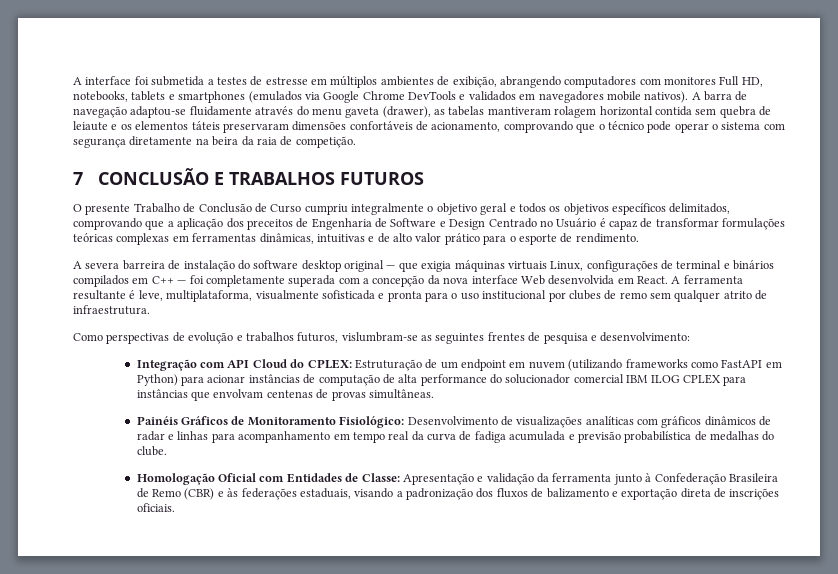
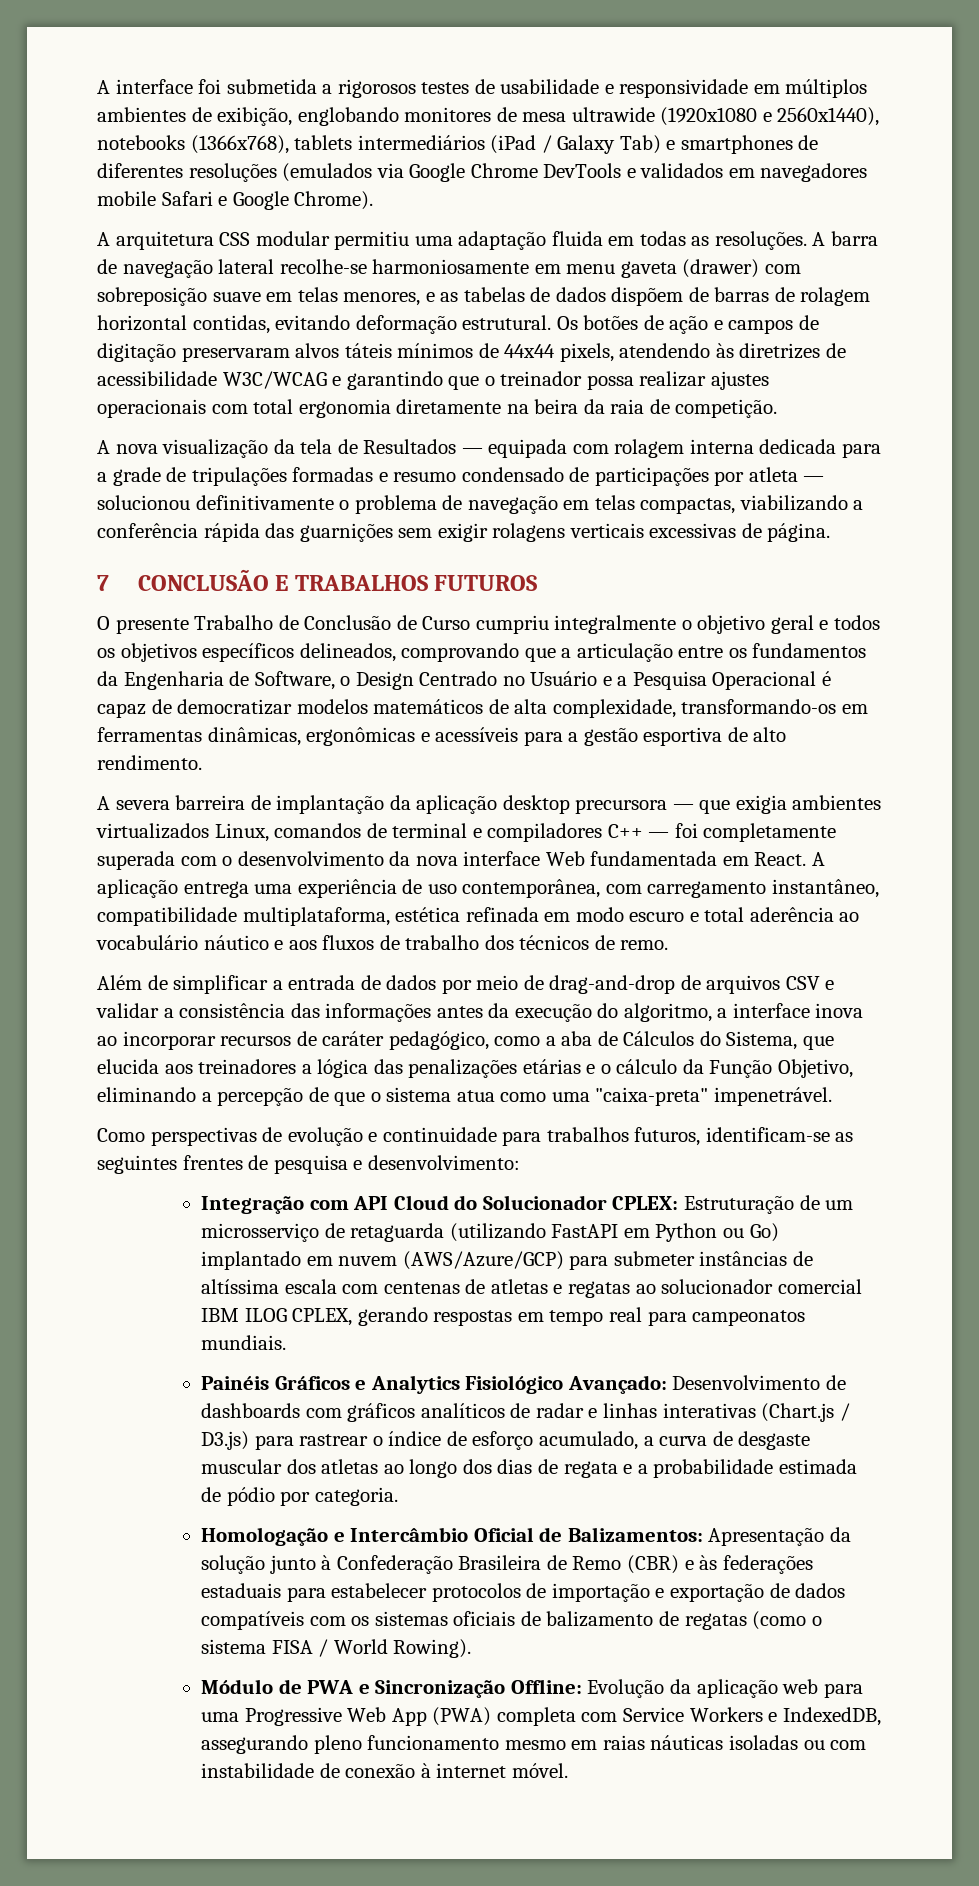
(214, 82) none -> [337,79,416,98] rigorosos
[265,77,308,85] estresse -> [500,79,749,98] usabilidade e responsividade
[499,76,763,88] [73,91,246,103] abrangendo computadores com monitores Full HD, notebooks, tablets e smartphones -> [297,107,880,126] [97,135,819,154] [97,163,277,182] englobando monitores de mesa ultrawide (1920x1080 e 2560x1440), notebooks (1366x768), tablets intermediários (iPad / Galaxy Tab) e smartphones de diferentes resoluções
[644,91,748,103] [73,106,771,118] [73,121,785,133] [73,138,126,148] nativos). A barra de navegação adaptou-se fluidamente através do menu gaveta (drawer), as tabelas mantiveram rolagem horizontal contida sem quebra de leiaute e os elementos táteis preservaram dimensões confortáveis de acionamento, comprovando que o técnico pode operar o sistema com segurança -> [161,191,374,210] [97,231,878,250] [97,259,801,278] [97,287,871,306] [97,315,819,334] [97,343,846,362] [97,371,769,390] [97,399,391,418] Safari e Google Chrome). // A arquitetura CSS modular permitiu uma adaptação fluida em todas as resoluções. A barra de navegação lateral recolhe-se harmoniosamente em menu gaveta (drawer) com sobreposição suave em telas menores, e as tabelas de dados dispõem de barras de rolagem horizontal contidas, evitando deformação estrutural. Os botões de ação e campos de digitação preservaram alvos táteis mínimos de 44x44 pixels, atendendo às diretrizes de acessibilidade W3C/WCAG e garantindo que o treinador possa realizar ajustes operacionais com total ergonomia
(356, 142) none -> [97,439,881,458] [97,467,825,486] [97,495,864,514] [97,523,831,542] // A nova visualização da tela de Resultados — equipada com rolagem interna dedicada para a grade de tripulações formadas e resumo condensado de participações por atleta — solucionou definitivamente o problema de navegação em telas compactas, viabilizando a conferência rápida das guarnições sem exigir rolagens verticais excessivas de página.
[669,203,731,214] delimitados, -> [299,643,396,662] delineados,
[177,218,786,230] [73,233,573,245] aplicação dos preceitos de Engenharia de Software e Design Centrado no Usuário é capaz de transformar formulações teóricas complexas em ferramentas dinâmicas, intuitivas e de alto valor prático para o esporte de -> [576,643,867,662] [97,671,831,690] [97,699,868,718] [97,727,787,746] articulação entre os fundamentos da Engenharia de Software, o Design Centrado no Usuário e a Pesquisa Operacional é capaz de democratizar modelos matemáticos de alta complexidade, transformando-os em ferramentas dinâmicas, ergonômicas e acessíveis para a gestão esportiva de alto
[183,260,775,272] [73,275,149,287] instalação do software desktop original — que exigia máquinas virtuais Linux, configurações de terminal e binários compilados em -> [276,795,882,814] [96,823,603,842] implantação da aplicação desktop precursora — que exigia ambientes virtualizados Linux, comandos de terminal e compiladores
[363,275,425,287] a concepção -> [222,851,384,866] o desenvolvimento
[548,275,615,285] desenvolvida -> [590,851,718,866] fundamentada
[683,275,743,284] [73,290,768,302] [73,305,150,315] ferramenta resultante é leve, multiplataforma, visualmente sofisticada e pronta para o uso institucional por clubes de remo sem qualquer atrito de infraestrutura. -> [97,879,879,898] [97,907,860,926] [96,935,669,950] [97,975,835,994] [96,1003,864,1022] [97,1031,834,1050] [97,1059,853,1078] [97,1087,832,1106] aplicação entrega uma experiência de uso contemporânea, com carregamento instantâneo, compatibilidade multiplataforma, estética refinada em modo escuro e total aderência ao vocabulário náutico e aos fluxos de trabalho dos técnicos de remo. // Além de simplificar a entrada de dados por meio de drag-and-drop de arquivos CSV e validar a consistência das informações antes da execução do algoritmo, a interface inova ao incorporar recursos de caráter pedagógico, como a aba de Cálculos do Sistema, que elucida aos treinadores a lógica das penalizações etárias e o cálculo da Função Objetivo, eliminando a percepção de que o sistema atua como uma "caixa-preta" impenetrável.
(243, 338) none -> [382,1127,542,1146] continuidade para
[341,332,418,342] vislumbram-se -> [705,1127,830,1142] identificam-se
(305, 363) none -> [482,1195,607,1210] Solucionador
[461,359,782,371] [136,374,747,386] [136,389,434,401] [136,416,634,428] endpoint em nuvem (utilizando frameworks como FastAPI em Python) para acionar instâncias de computação de alta performance do solucionador comercial IBM ILOG CPLEX para instâncias que envolvam centenas de provas simultâneas. // Painéis Gráficos de Monitoramento Fisiológico: Desenvolvimento de visualizações analíticas -> [201,1223,779,1242] [201,1251,814,1270] [201,1279,862,1298] [201,1307,806,1326] [201,1335,287,1350] [201,1375,847,1394] [201,1403,301,1418] microsserviço de retaguarda (utilizando FastAPI em Python ou Go) implantado em nuvem (AWS/Azure/GCP) para submeter instâncias de altíssima escala com centenas de atletas e regatas ao solucionador comercial IBM ILOG CPLEX, gerando respostas em tempo real para campeonatos mundiais. // Painéis Gráficos e Analytics Fisiológico Avançado: Desenvolvimento de dashboards
[704,416,756,426] dinâmicos -> [420,1403,505,1418] analíticos
[211,431,775,443] [136,446,167,456] [136,473,612,485] para acompanhamento em tempo real da curva de fadiga acumulada e previsão probabilística de medalhas do clube. // Homologação Oficial com Entidades de Classe: Apresentação e validação da ferramenta -> [662,1403,850,1422] [201,1431,811,1450] [201,1459,857,1478] [201,1487,398,1506] [201,1527,852,1546] [201,1555,266,1574] interativas (Chart.js / D3.js) para rastrear o índice de esforço acumulado, a curva de desgaste muscular dos atletas ao longo dos dias de regata e a probabilidade estimada de pódio por categoria. // Homologação e Intercâmbio Oficial de Balizamentos: Apresentação da solução
[299,488,780,500] [136,503,175,512] estaduais, visando a padronização dos fluxos de balizamento e exportação direta de inscrições oficiais. -> [201,1583,846,1602] [201,1611,822,1630] [201,1639,472,1658] [201,1679,863,1698] [201,1707,881,1726] [201,1735,867,1754] [201,1763,568,1778] estaduais para estabelecer protocolos de importação e exportação de dados compatíveis com os sistemas oficiais de balizamento de regatas (como o sistema FISA / World Rowing). // Módulo de PWA e Sincronização Offline: Evolução da aplicação web para uma Progressive Web App (PWA) completa com Service Workers e IndexedDB, assegurando pleno funcionamento mesmo em raias náuticas isoladas ou com instabilidade de conexão à internet móvel.

